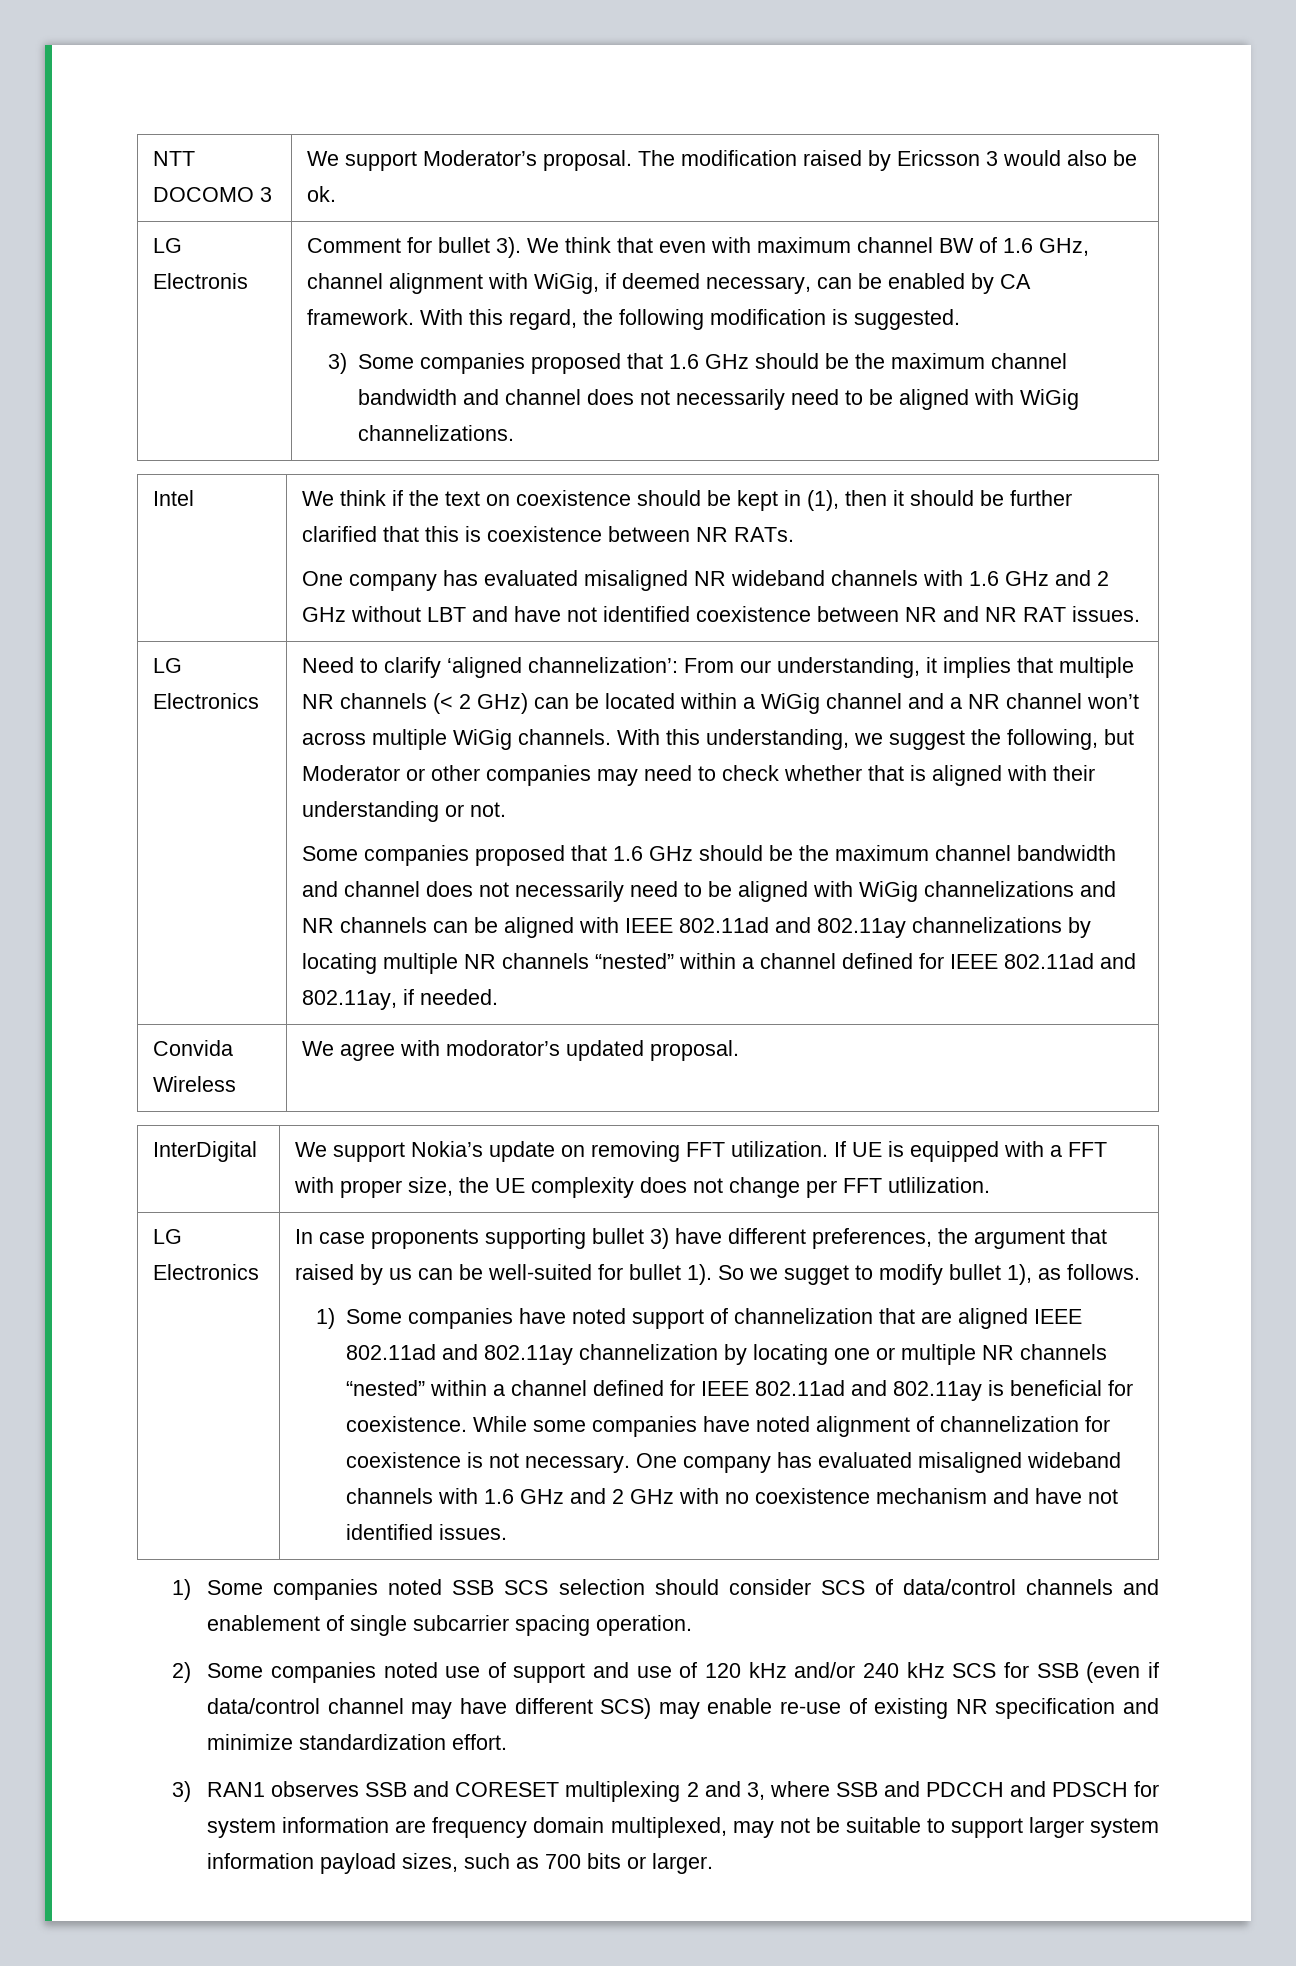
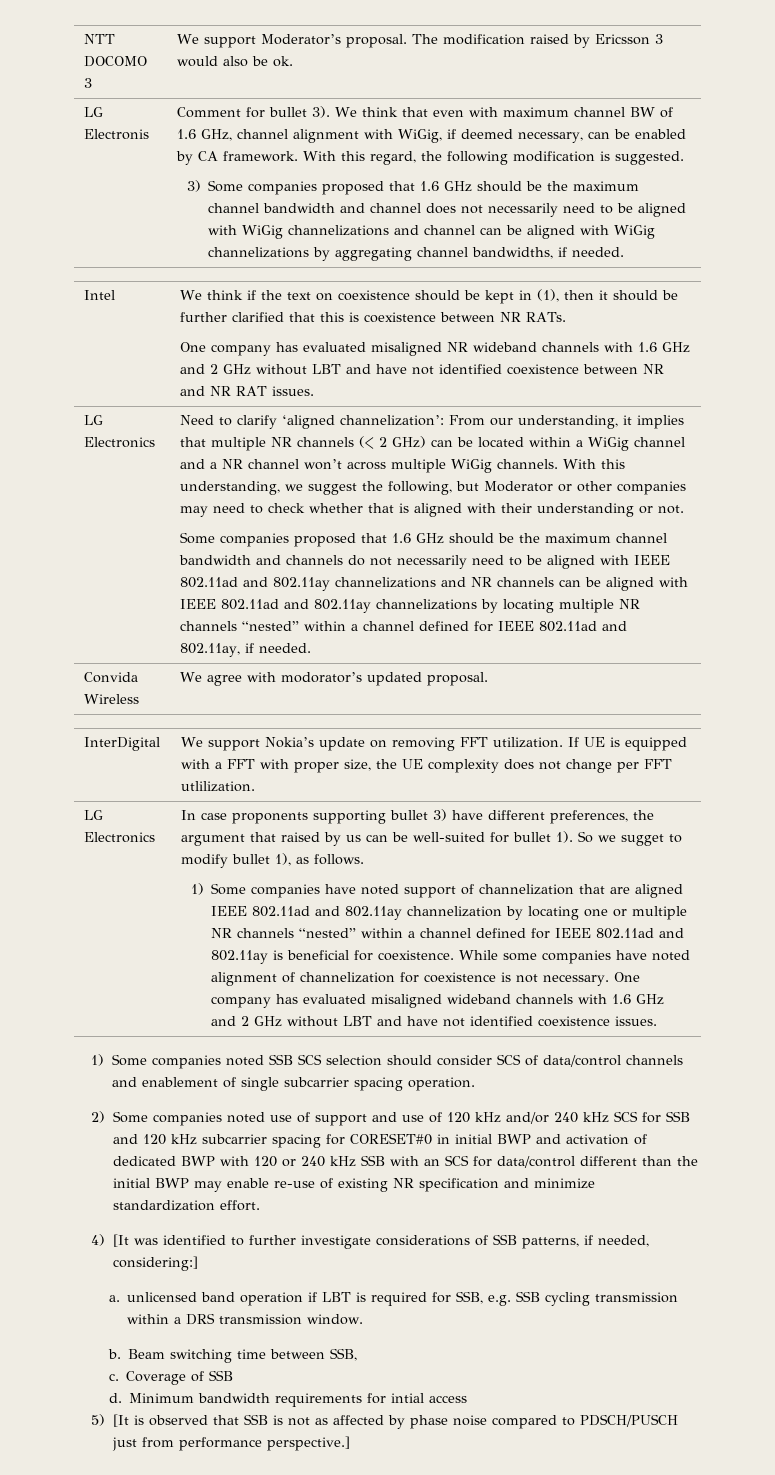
[358,425,515,441] channelizations. -> [288,225,656,239] [208,247,625,261] channelizations and channel can be aligned with WiGig channelizations by aggregating channel bandwidths, if needed.
[344,881,919,902] channel does not necessarily need to be aligned with WiGig -> [285,555,670,569] [179,577,330,591] channels do not necessarily need to be aligned with IEEE 802.11ad and 802.11ay
[679,1488,1119,1504] [346,1524,434,1540] with no coexistence mechanism and have not identified -> [287,1016,611,1027] without LBT and have not identified coexistence
[1086,1662,1159,1683] [207,1698,652,1719] (even if data/control channel may have different SCS) -> [112,1133,647,1148] [112,1155,698,1168] [112,1178,189,1188] and 120 kHz subcarrier spacing for CORESET#0 in initial BWP and activation of dedicated BWP with 120 or 240 kHz SSB with an SCS for data/control different than the initial BWP
[172,1781,1159,1802] [207,1817,1160,1838] [207,1853,714,1874] 3) RAN1 observes SSB and CORESET multiplexing 2 and 3, where SSB and PDCCH and PDSCH for system information are frequency domain multiplexed, may not be suitable to support larger system information payload sizes, such as 700 bits or larger. -> [91,1234,649,1249] [112,1256,198,1271] [108,1291,678,1306] [126,1313,363,1325] [107,1348,357,1363] [108,1370,234,1385] [108,1393,467,1407] [91,1414,678,1429] [111,1436,350,1451] 4) [It was identified to further investigate considerations of SSB patterns, if needed, considering:] // a. unlicensed band operation if LBT is required for SSB, e.g. SSB cycling transmission within a DRS transmission window. // b. Beam switching time between SSB, // c. Coverage of SSB // d. Minimum bandwidth requirements for intial access // 5) [It is observed that SSB is not as affected by phase noise compared to PDSCH/PUSCH just from performance perspective.]

